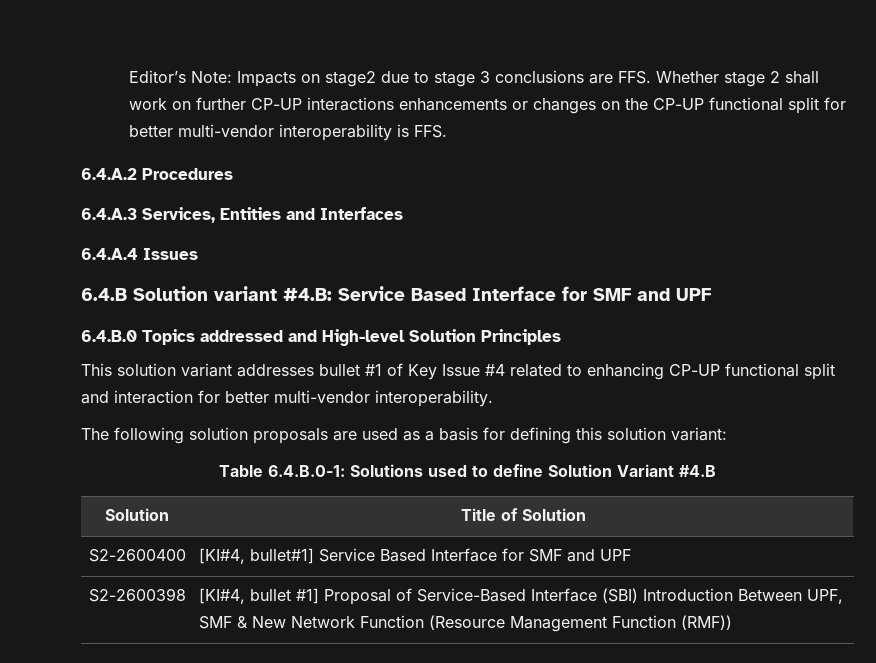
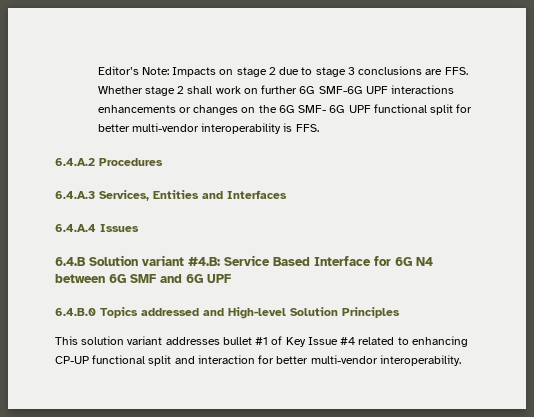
[324,71,376,87] stage2 -> [236,67,276,77] stage 2
[250,98,302,110] CP-UP -> [299,86,388,94] 6G SMF-6G UPF
[652,98,704,110] CP-UP -> [278,105,371,113] 6G SMF- 6G UPF
[593,288,670,301] SMF and -> [395,257,433,266] [55,274,203,283] 6G N4 between 6G SMF and 6G
[81,427,727,444] [219,464,716,477] [105,508,169,521] [460,508,586,521] [88,549,186,562] [198,548,631,564] [88,588,186,602] [198,588,843,605] [198,615,732,632] // The following solution proposals are used as a basis for defining this solution variant: // Table 6.4.B.0-1: Solutions used to define Solution Variant #4.B // Solution | Title of Solution // S2-2600400 | [KI#4, bullet#1] Service Based Interface for SMF and UPF // S2-2600398 | [KI#4, bullet #1] Proposal of Service-Based Interface (SBI) Introduction Between UPF, SMF & New Network Function (Resource Management Function (RMF)) -> (461, 360) none

